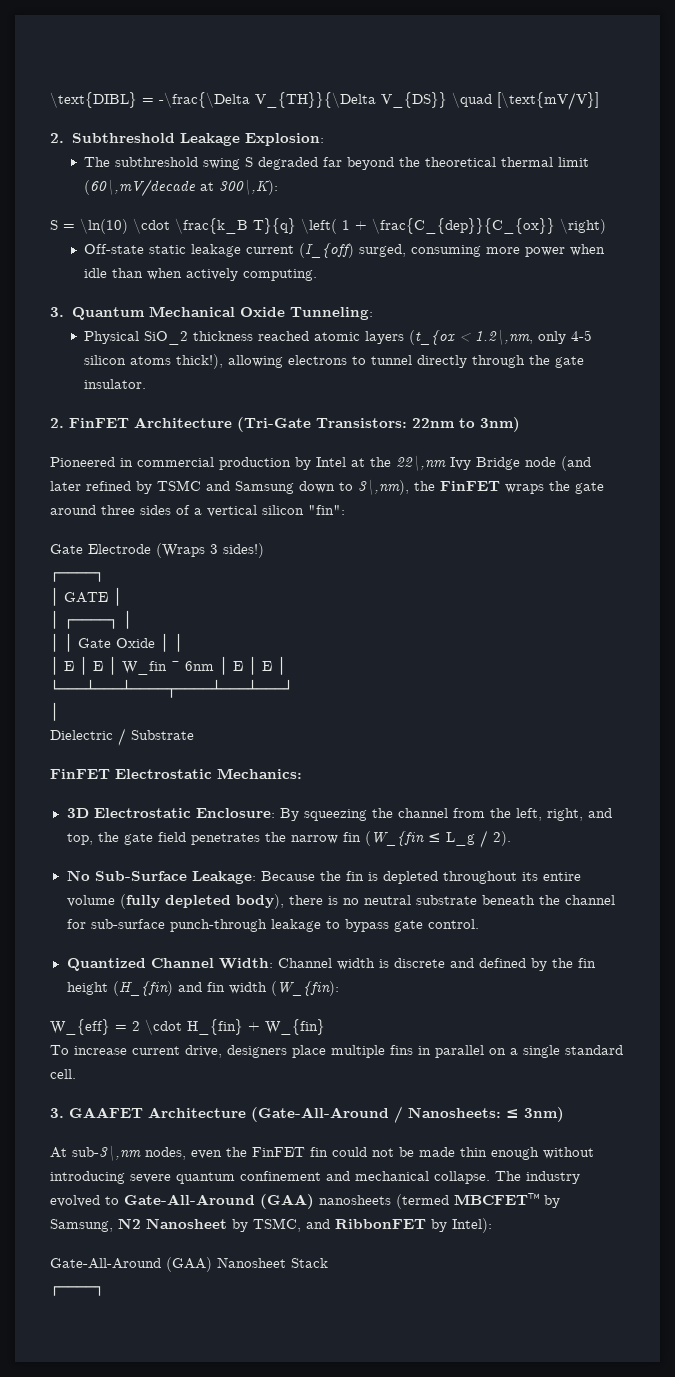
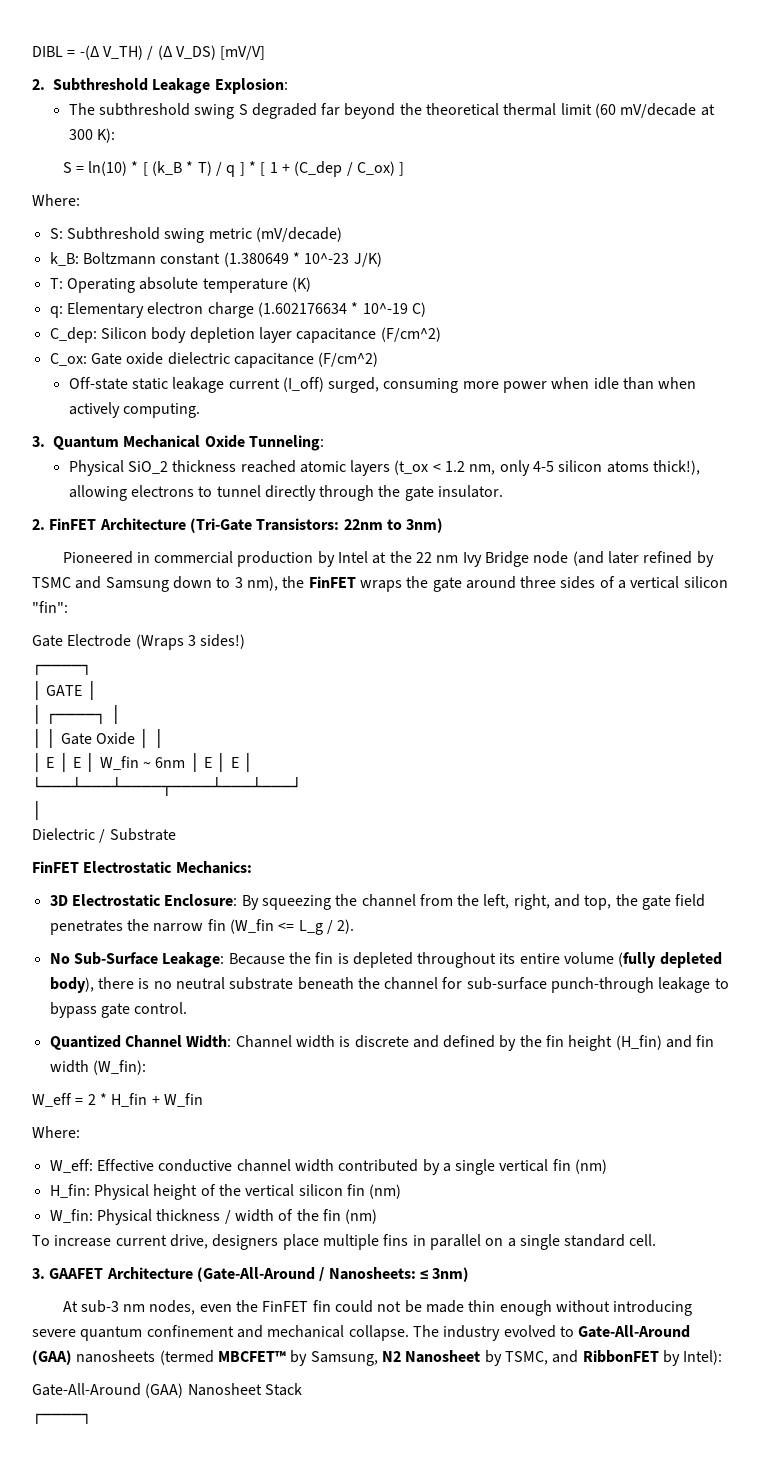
[50,92,599,110] \text{DIBL} = -\frac{\Delta V_{TH}}{\Delta V_{DS}} \quad [\text{mV/V}] -> [32,45,266,60] DIBL = -(Δ V_TH) / (Δ V_DS) [mV/V]
[84,179,279,197] [50,218,606,234] (60\,mV/decade at 300\,K): // S = \ln(10) \cdot \frac{k_B T}{q} \left( 1 + \frac{C_{dep}}{C_{ox}} \right) -> [595,103,715,118] [68,128,115,143] [62,161,405,177] [32,194,80,206] [49,227,342,243] [49,252,382,267] [49,277,311,293] [49,302,426,318] [49,327,441,343] [49,352,379,368] (60 mV/decade at 300 K): // S = ln(10) * [ (k_B * T) / q ] * [ 1 + (C_dep / C_ox) ] // Where: // S: Subthreshold swing metric (mV/decade) // k_B: Boltzmann constant (1.380649 * 10^-23 J/K) // T: Operating absolute temperature (K) // q: Elementary electron charge (1.602176634 * 10^-19 C) // C_dep: Silicon body depletion layer capacitance (F/cm^2) // C_ox: Gate oxide dielectric capacitance (F/cm^2)
[299,243,355,258] (I_{off) -> [282,377,324,392] (I_off)
[409,329,534,345] (t_{ox < 1.2\,nm, -> [394,460,496,475] (t_ox < 1.2 nm,
[396,455,446,471] 22\,nm -> [416,552,459,563] 22 nm
[358,479,409,495] 3\,nm), -> [234,576,278,591] 3 nm),
[364,831,441,846] (W_{fin ≤ -> [229,919,295,934] (W_fin <=
[112,981,173,996] (H_{fin) -> [615,1035,662,1050] (H_fin)
[270,981,339,996] [50,1019,325,1035] (W_{fin): // W_{eff} = 2 \cdot H_{fin} + W_{fin} -> [92,1060,146,1075] [32,1093,203,1107] [32,1126,80,1138] [49,1159,608,1175] [49,1184,402,1200] [49,1209,378,1225] (W_fin): // W_eff = 2 * H_fin + W_fin // Where: // W_eff: Effective conductive channel width contributed by a single vertical fin (nm) // H_fin: Physical height of the vertical silicon fin (nm) // W_fin: Physical thickness / width of the fin (nm)
[72,1145,141,1161] sub-3\,nm -> [80,1300,146,1313] sub-3 nm

